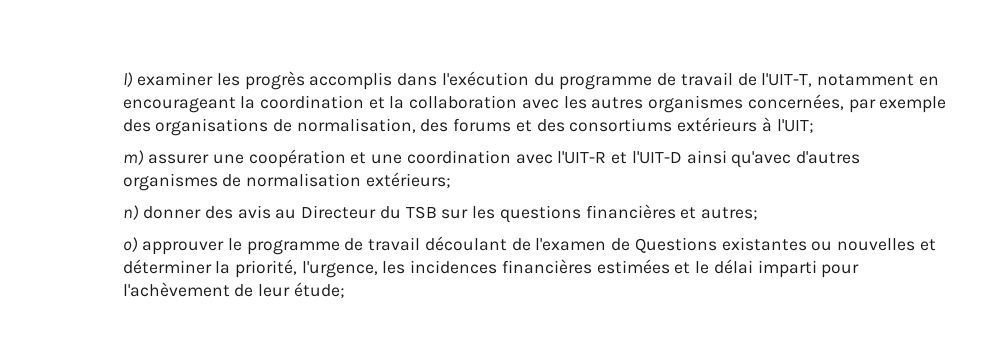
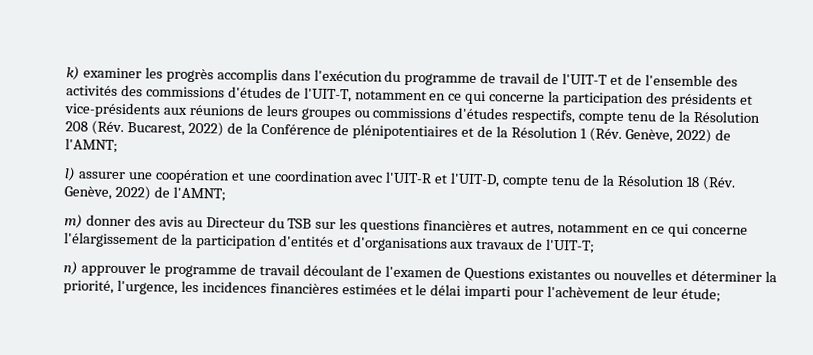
[122,72,133,87] l) -> [66,66,81,81] k)
[761,73,939,87] [122,94,947,113] [122,117,814,136] [122,150,144,165] l'UIT-T, notamment en encourageant la coordination et la collaboration avec les autres organismes concernées, par exemple des organisations de normalisation, des forums et des consortiums extérieurs à l'UIT; // m) -> [562,73,738,87] [66,84,753,108] [64,102,760,125] [65,120,731,144] [65,138,119,153] [64,167,77,182] l'UIT-T et de l'ensemble des activités des commissions d'études de l'UIT-T, notamment en ce qui concerne la participation des présidents et vice-présidents aux réunions de leurs groupes ou commissions d'études respectifs, compte tenu de la Résolution 208 (Rév. Bucarest, 2022) de la Conférence de plénipotentiaires et de la Résolution 1 (Rév. Genève, 2022) de l'AMNT; // l)
[631,150,860,168] [122,172,451,191] [122,205,139,220] l'UIT-D ainsi qu'avec d'autres organismes de normalisation extérieurs; // n) -> [450,172,736,191] [64,185,226,202] [64,214,84,229] l'UIT-D, compte tenu de la Résolution 18 (Rév. Genève, 2022) de l'AMNT; // m)
[700,207,758,220] [122,237,138,252] autres; // o) -> [510,222,748,237] [64,232,596,254] [63,261,79,276] autres, notamment en ce qui concerne l'élargissement de la participation d'entités et d'organisations aux travaux de l'UIT-T; // n)

